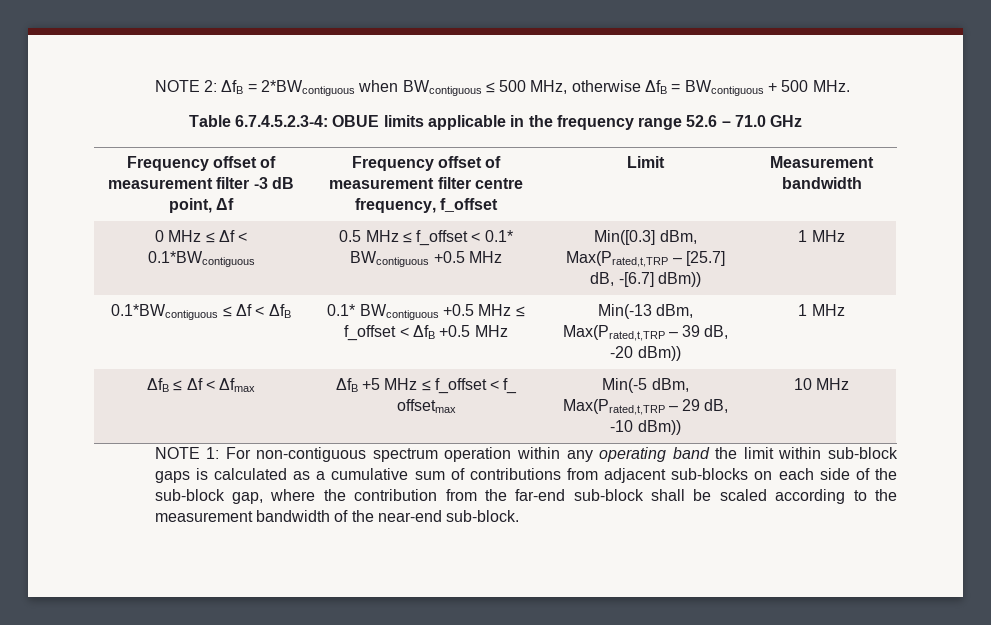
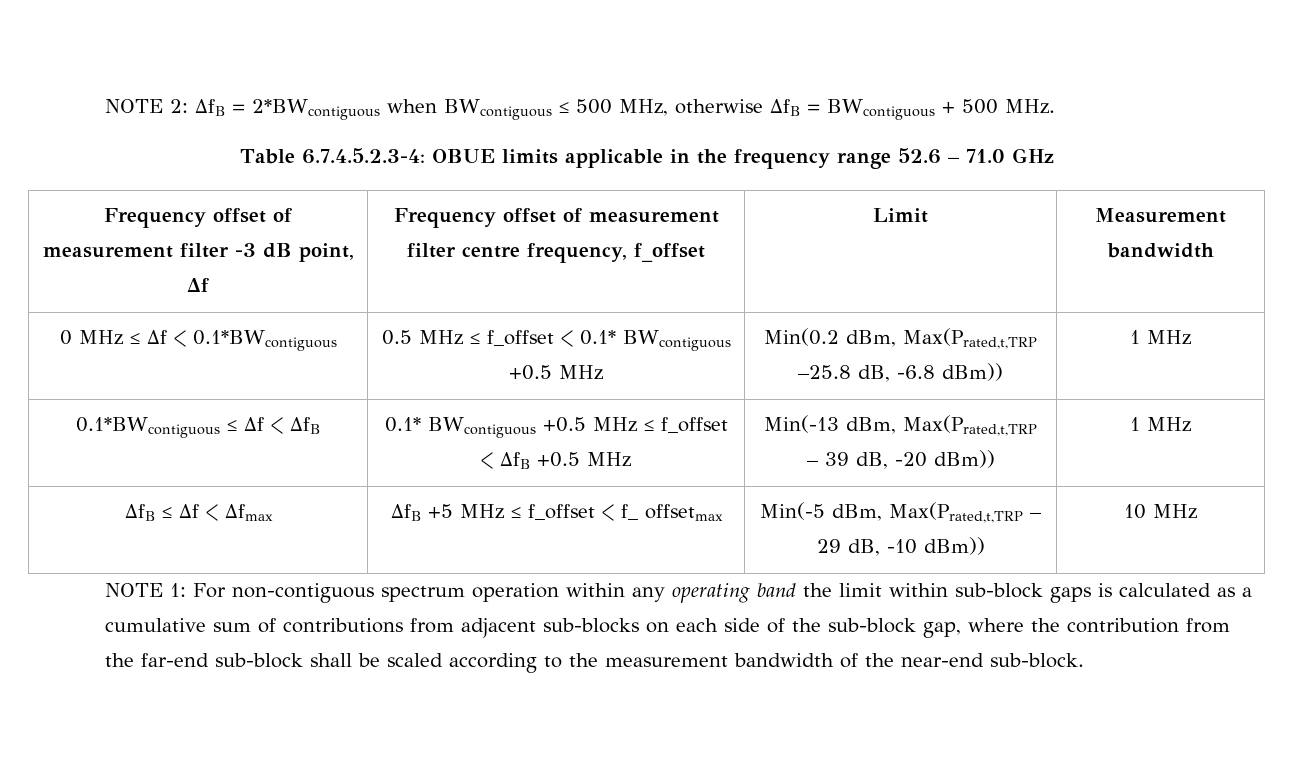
[594,230,697,245] [566,251,725,267] [590,272,654,287] Min([0.3] dBm, Max(Prated,t,TRP – [25.7] dB, -[6.7] -> [764,328,1037,349] [798,365,935,382] Min(0.2 dBm, Max(Prated,t,TRP –25.8 dB, -6.8

